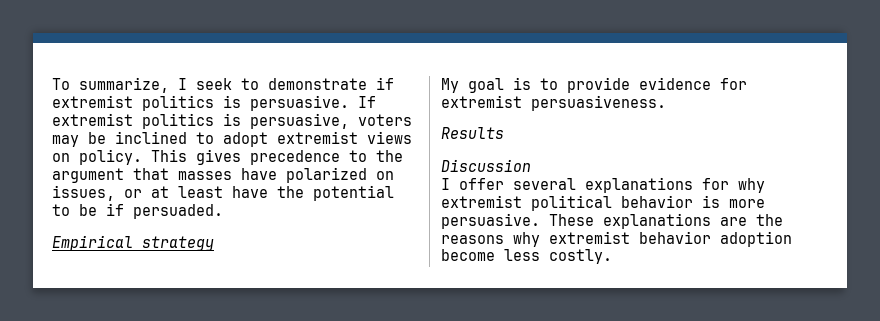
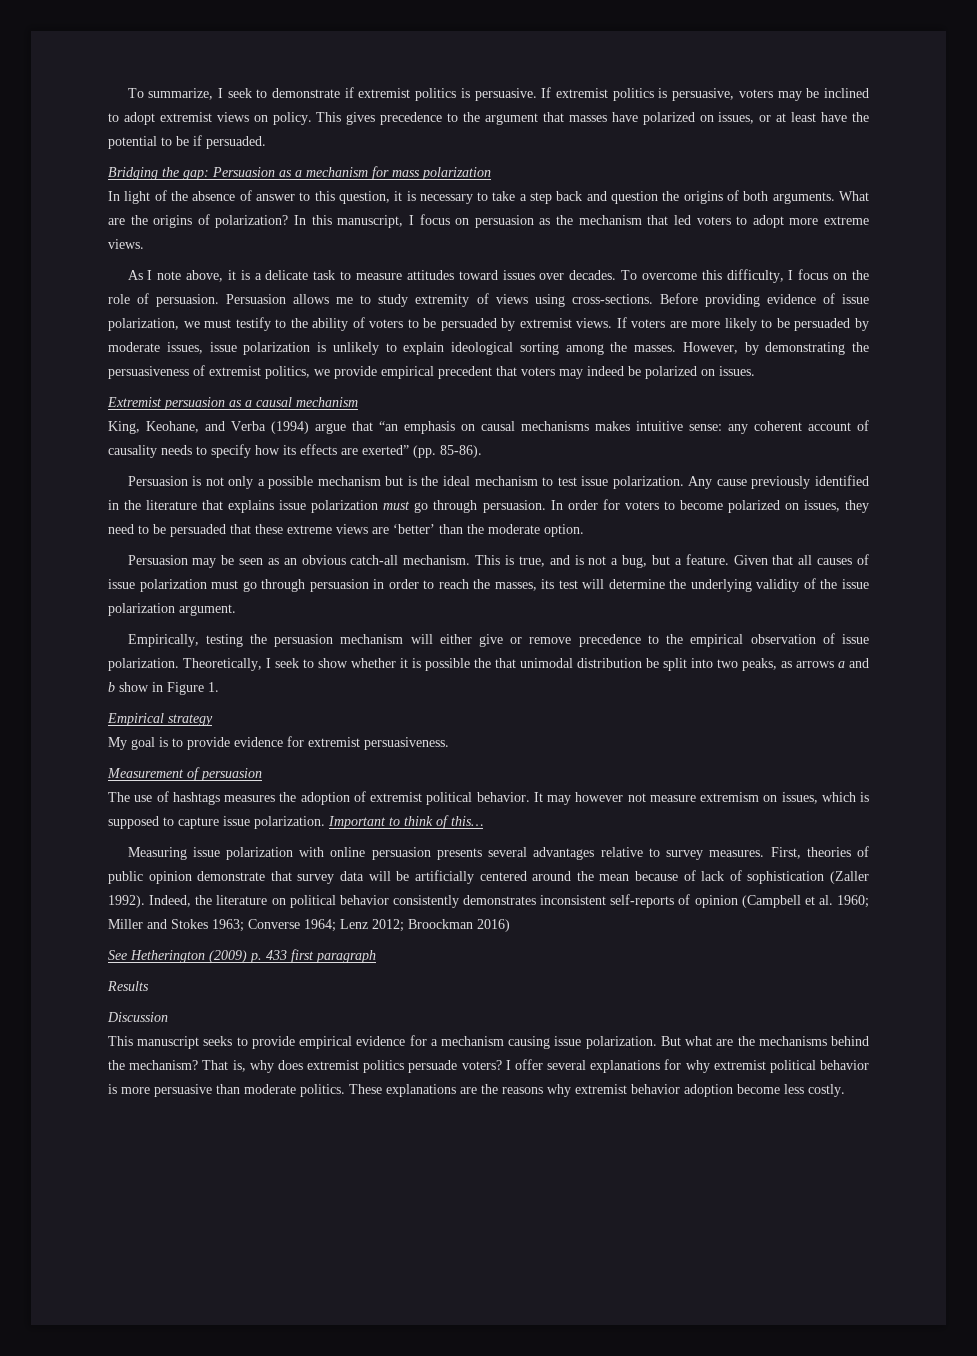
(223, 211) none -> [108,166,491,180] [108,190,870,204] [108,214,869,228] [108,239,144,249] [127,269,870,283] [108,293,869,307] [108,317,869,331] [108,342,869,355] [108,365,755,379] [107,397,358,410] [108,420,869,434] [108,444,482,458] [127,475,869,489] [108,499,869,513] [108,524,584,537] [127,554,870,568] [108,578,869,592] [108,603,236,616] [127,633,870,647] [108,658,869,671] [108,682,219,695] // Bridging the gap: Persuasion as a mechanism for mass polarization // In light of the absence of answer to this question, it is necessary to take a step back and question the origins of both arguments. What are the origins of polarization? In this manuscript, I focus on persuasion as the mechanism that led voters to adopt more extreme views. // As I note above, it is a delicate task to measure attitudes toward issues over decades. To overcome this difficulty, I focus on the role of persuasion. Persuasion allows me to study extremity of views using cross-sections. Before providing evidence of issue polarization, we must testify to the ability of voters to be persuaded by extremist views. If voters are more likely to be persuaded by moderate issues, issue polarization is unlikely to explain ideological sorting among the masses. However, by demonstrating the persuasiveness of extremist politics, we provide empirical precedent that voters may indeed be polarized on issues. // Extremist persuasion as a causal mechanism // King, Keohane, and Verba (1994) argue that “an emphasis on causal mechanisms makes intuitive sense: any coherent account of causality needs to specify how its effects are exerted” (pp. 85-86). // Persuasion is not only a possible mechanism but is the ideal mechanism to test issue polarization. Any cause previously identified in the literature that explains issue polarization must go through persuasion. In order for voters to become polarized on issues, they need to be persuaded that these extreme views are ‘better’ than the moderate option. // Persuasion may be seen as an obvious catch-all mechanism. This is true, and is not a bug, but a feature. Given that all causes of issue polarization must go through persuasion in order to reach the masses, its test will determine the underlying validity of the issue polarization argument. // Empirically, testing the persuasion mechanism will either give or remove precedence to the empirical observation of issue polarization. Theoretically, I seek to show whether it is possible the that unimodal distribution be split into two peaks, as arrows a and b show in Figure 1.
[441,127,504,139] [441,159,531,172] Results // Discussion // -> [107,767,262,781] [108,791,869,805] [108,815,483,829] [127,846,869,860] [108,870,869,884] [108,894,869,908] [108,919,510,932] [108,949,376,963] [107,981,149,991] [107,1012,168,1022] [108,1035,869,1049] [108,1060,502,1073] Measurement of persuasion // The use of hashtags measures the adoption of extremist political behavior. It may however not measure extremism on issues, which is supposed to capture issue polarization. Important to think of this… // Measuring issue polarization with online persuasion presents several advantages relative to survey measures. First, theories of public opinion demonstrate that survey data will be artificially centered around the mean because of lack of sophistication (Zaller 1992). Indeed, the literature on political behavior consistently demonstrates inconsistent self-reports of opinion (Campbell et al. 1960; Miller and Stokes 1963; Converse 1964; Lenz 2012; Broockman 2016) // See Hetherington (2009) p. 433 first paragraph // Results // Discussion // This manuscript seeks to provide empirical evidence for a mechanism causing issue polarization. But what are the mechanisms behind the mechanism? That is, why does extremist politics persuade voters?
[441,213,540,229] persuasive. -> [154,1084,345,1097] persuasive than moderate politics.

